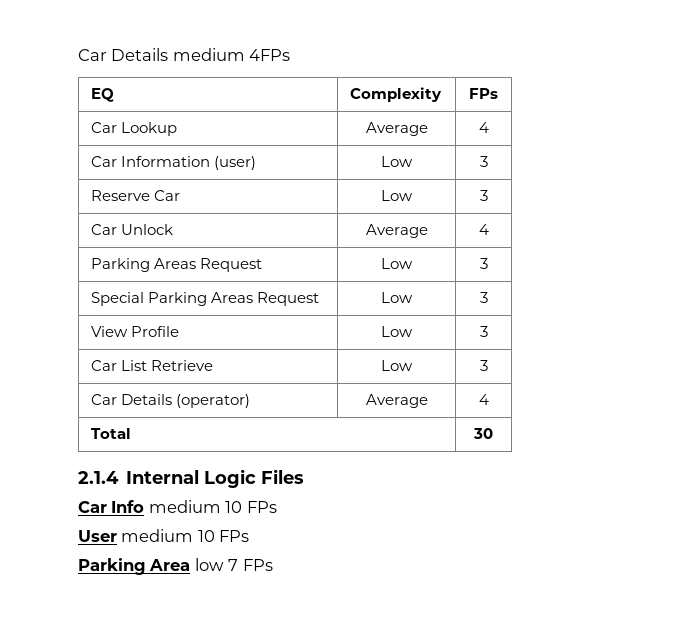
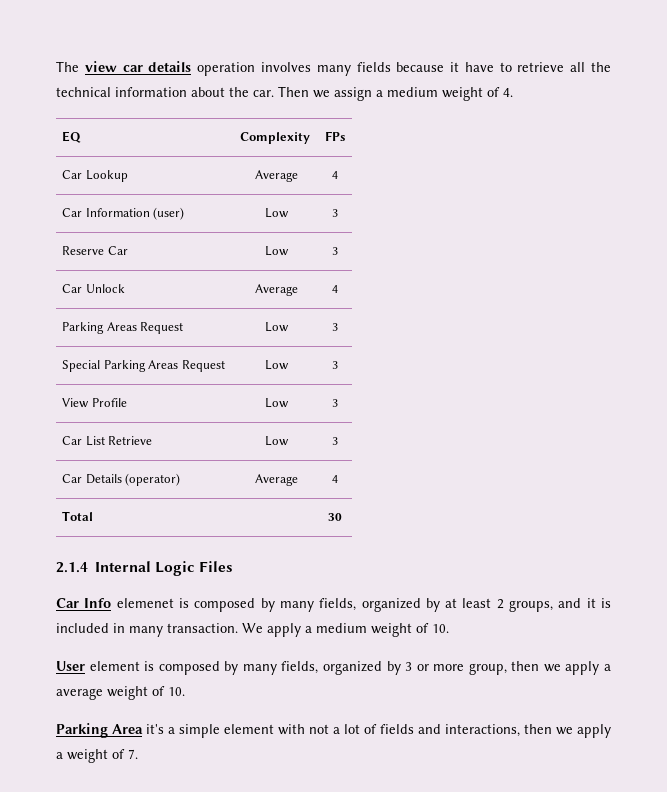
[78,48,291,61] Car Details medium 4FPs -> [56,61,611,76] [56,86,513,101] The view car details operation involves many fields because it have to retrieve all the technical information about the car. Then we assign a medium weight of 4.
[148,500,277,513] [78,529,250,542] [78,558,273,575] medium 10 FPs // User medium 10 FPs // Parking Area low 7 FPs -> [116,598,611,612] [56,623,449,637] [56,661,611,675] [56,686,185,700] [56,723,611,738] [56,749,138,763] elemenet is composed by many fields, organized by at least 2 groups, and it is included in many transaction. We apply a medium weight of 10. // User element is composed by many fields, organized by 3 or more group, then we apply a average weight of 10. // Parking Area it's a simple element with not a lot of fields and interactions, then we apply a weight of 7.

